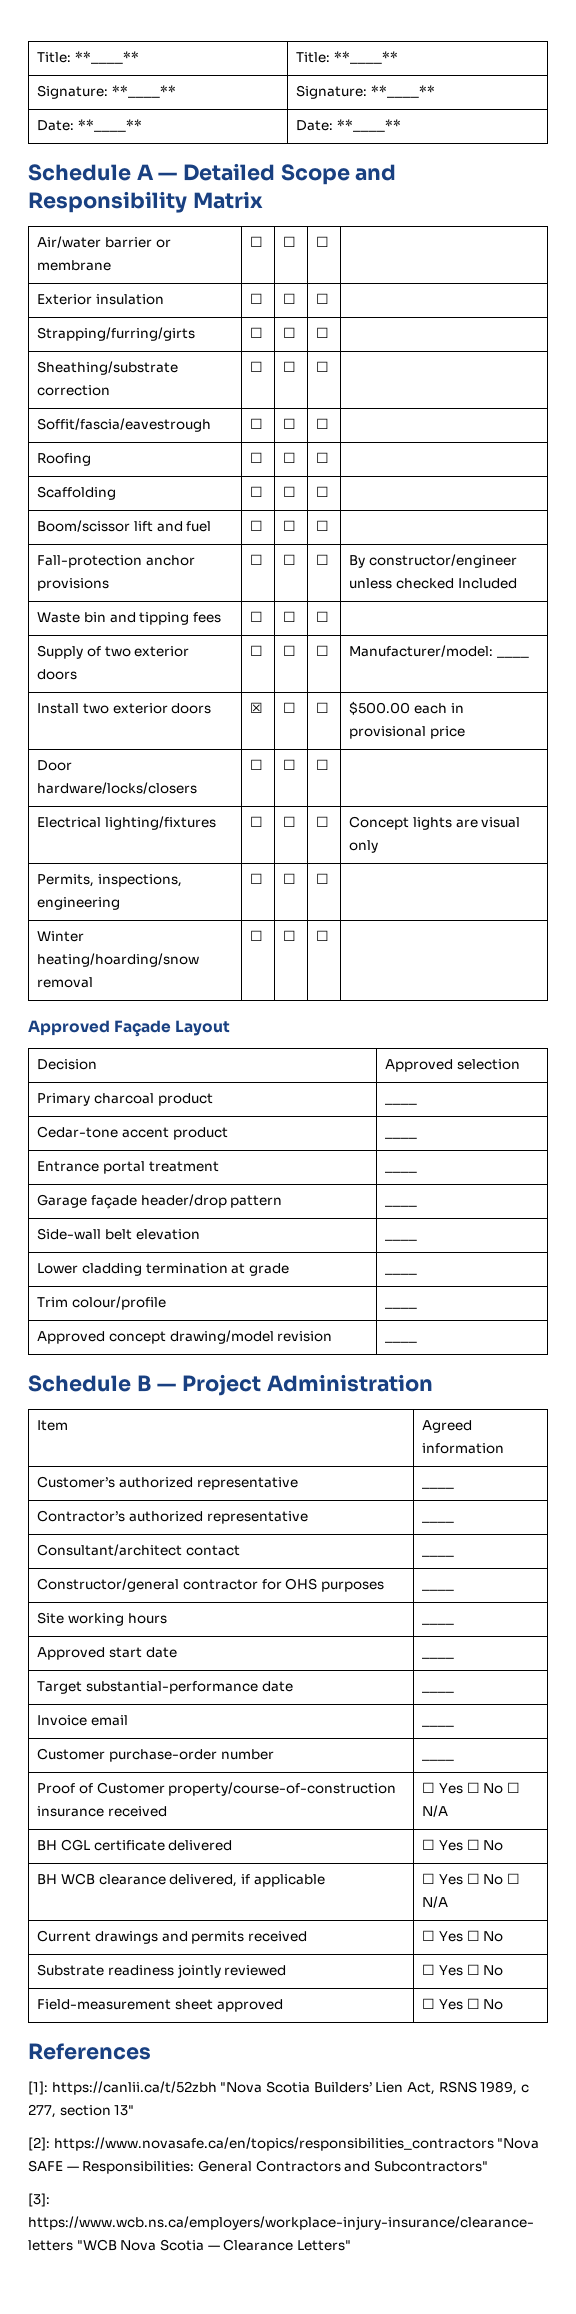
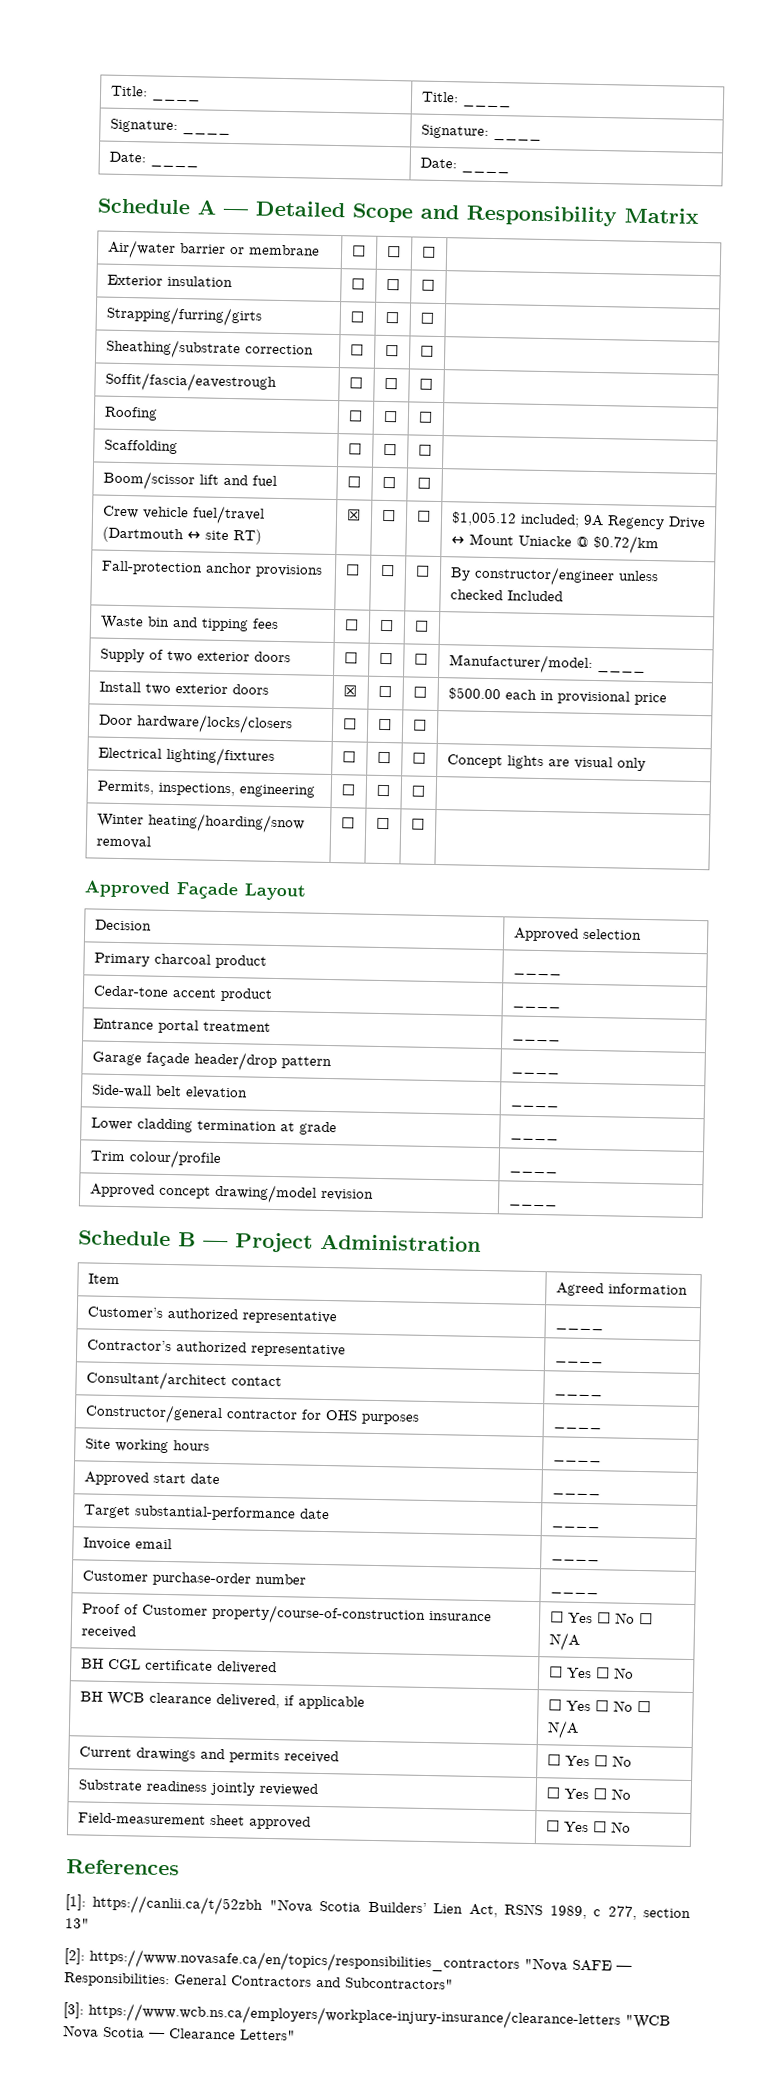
[37,51,140,64] [296,51,399,64] [37,85,177,99] [296,85,436,99] [37,119,143,132] [296,119,402,132] Title: **____** | Title: **____** // Signature: **____** | Signature: **____** // Date: **____** | Date: **____** -> [110,85,200,102] [420,91,511,108] [109,118,231,135] [420,124,542,141] [108,151,199,168] [419,157,510,174] Title: ____ | Title: ____ // Signature: ____ | Signature: ____ // Date: ____ | Date: ____
(330, 525) none -> [101,505,265,525] [101,526,262,545] [345,509,361,521] [380,509,396,522] [415,510,431,522] [450,511,706,530] [450,533,659,555] // Crew vehicle fuel/travel (Dartmouth ↔ site RT) | ☒ | ☐ | ☐ | $1,005.12 included; 9A Regency Drive ↔ Mount Uniacke @ $0.72/km

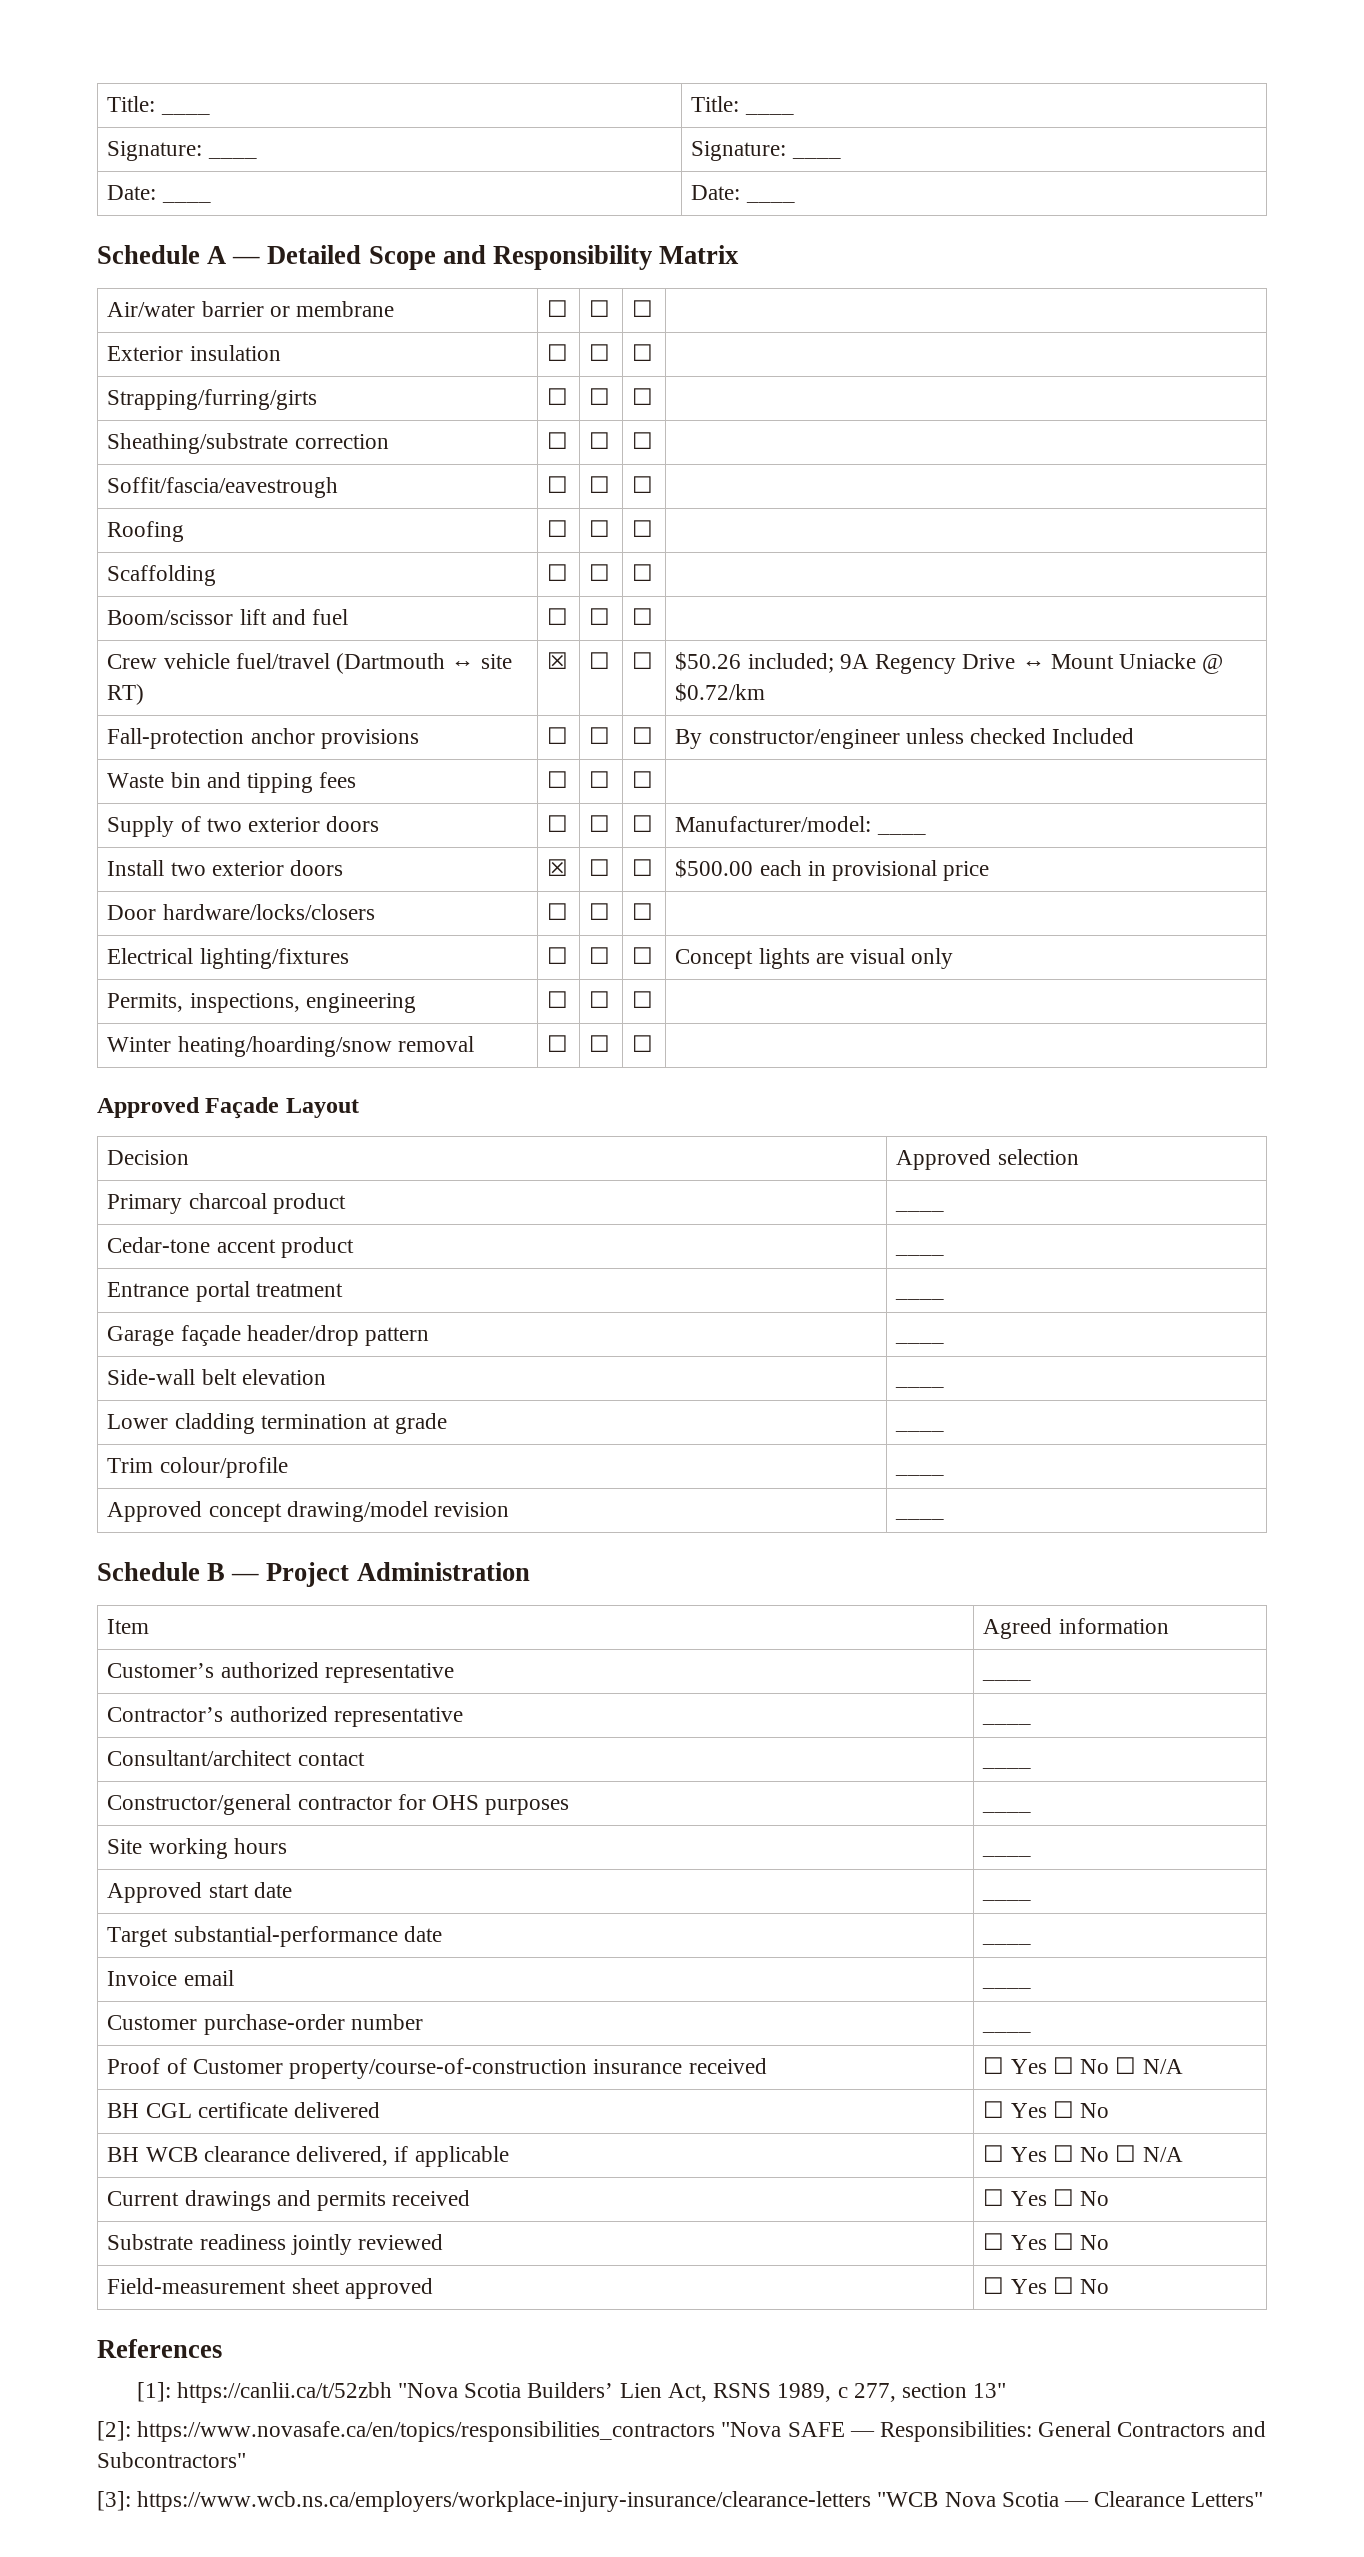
[450,511,517,527] $1,005.12 -> [675,652,742,671] $50.26

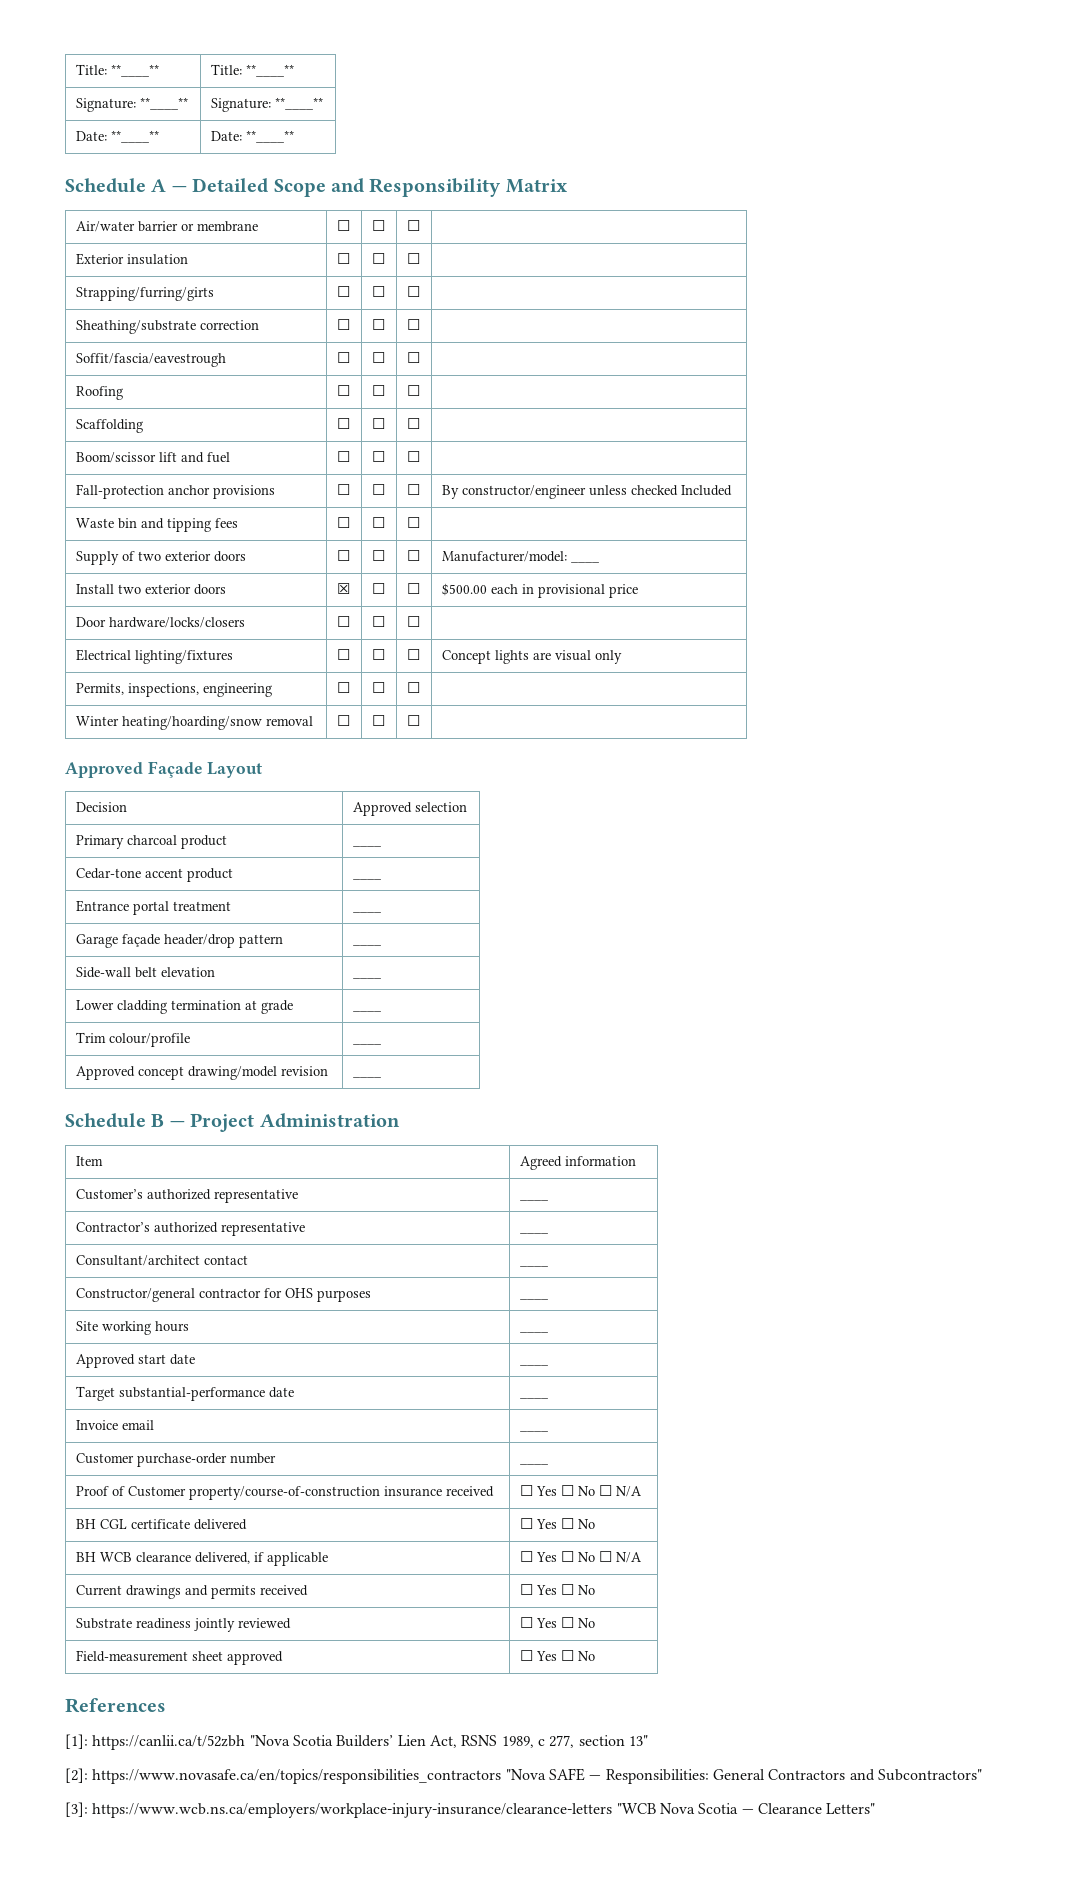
[107,96,156,112] [160,112,210,115] [691,96,740,112] [744,112,794,115] [107,141,257,161] [691,141,841,161] [107,185,157,200] [161,200,211,203] [691,185,741,200] [745,200,795,203] Title: ____ | Title: ____ // Signature: ____ | Signature: ____ // Date: ____ | Date: ____ -> [75,64,159,77] [210,64,294,77] [75,97,188,112] [210,97,323,112] [75,130,159,143] [210,130,294,143] Title: **____** | Title: **____** // Signature: **____** | Signature: **____** // Date: **____** | Date: **____**
[107,653,512,674] [107,684,145,705] [547,652,569,669] [589,652,611,669] [632,652,654,669] [675,652,1224,674] [675,683,766,702] // Crew vehicle fuel/travel (Dartmouth ↔ site RT) | ☒ | ☐ | ☐ | $50.26 included; 9A Regency Drive ↔ Mount Uniacke @ $0.72/km -> (420, 456) none

